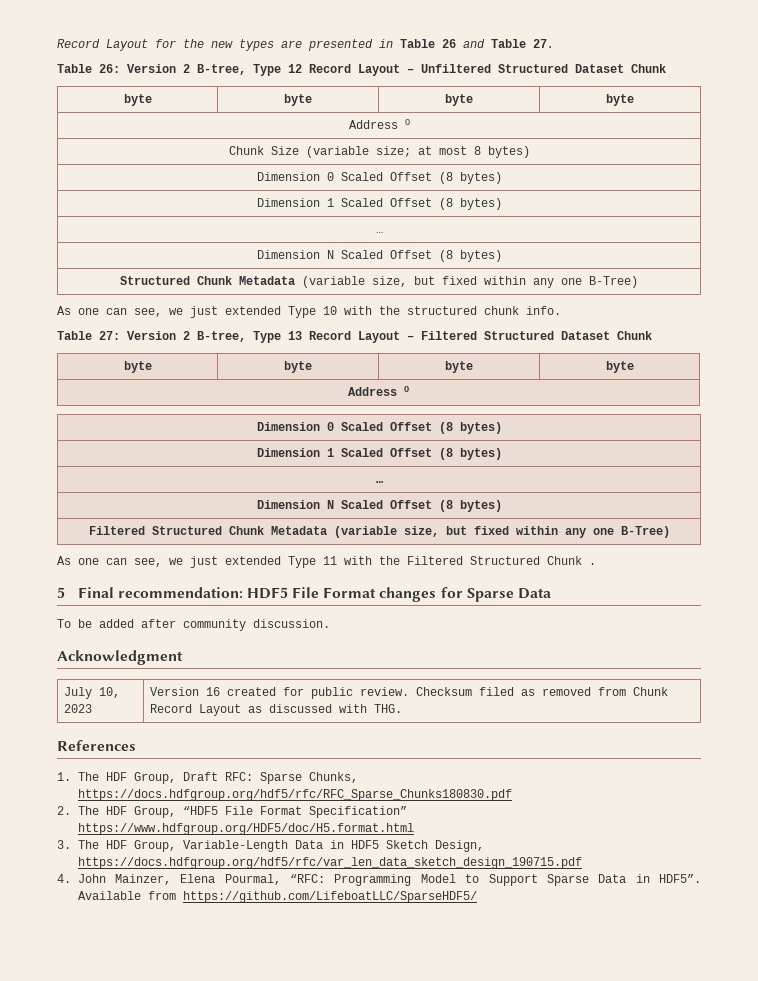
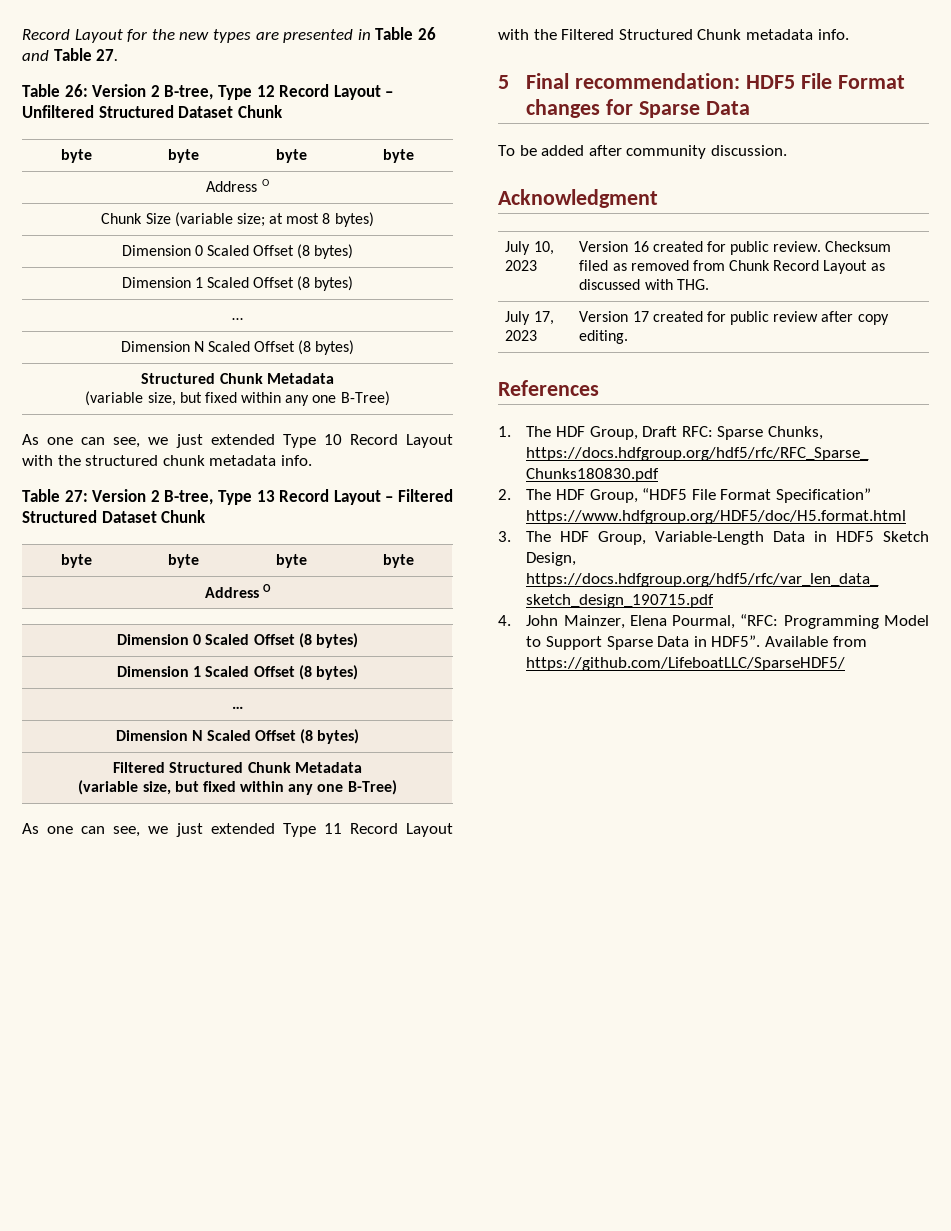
(295, 280) none -> (334, 378) //
(337, 310) none -> [349,434,454,448] Record Layout
(519, 310) none -> [209,455,277,466] metadata
(327, 530) none -> (362, 767) //
(337, 560) none -> [349,823,454,837] Record Layout
[589,563,596,565] . -> [745,29,849,40] metadata info.
(402, 708) none -> [505,311,554,325] [505,330,538,341] [579,311,889,325] [579,330,629,344] // July 17, 2023 | Version 17 created for public review after copy editing.

